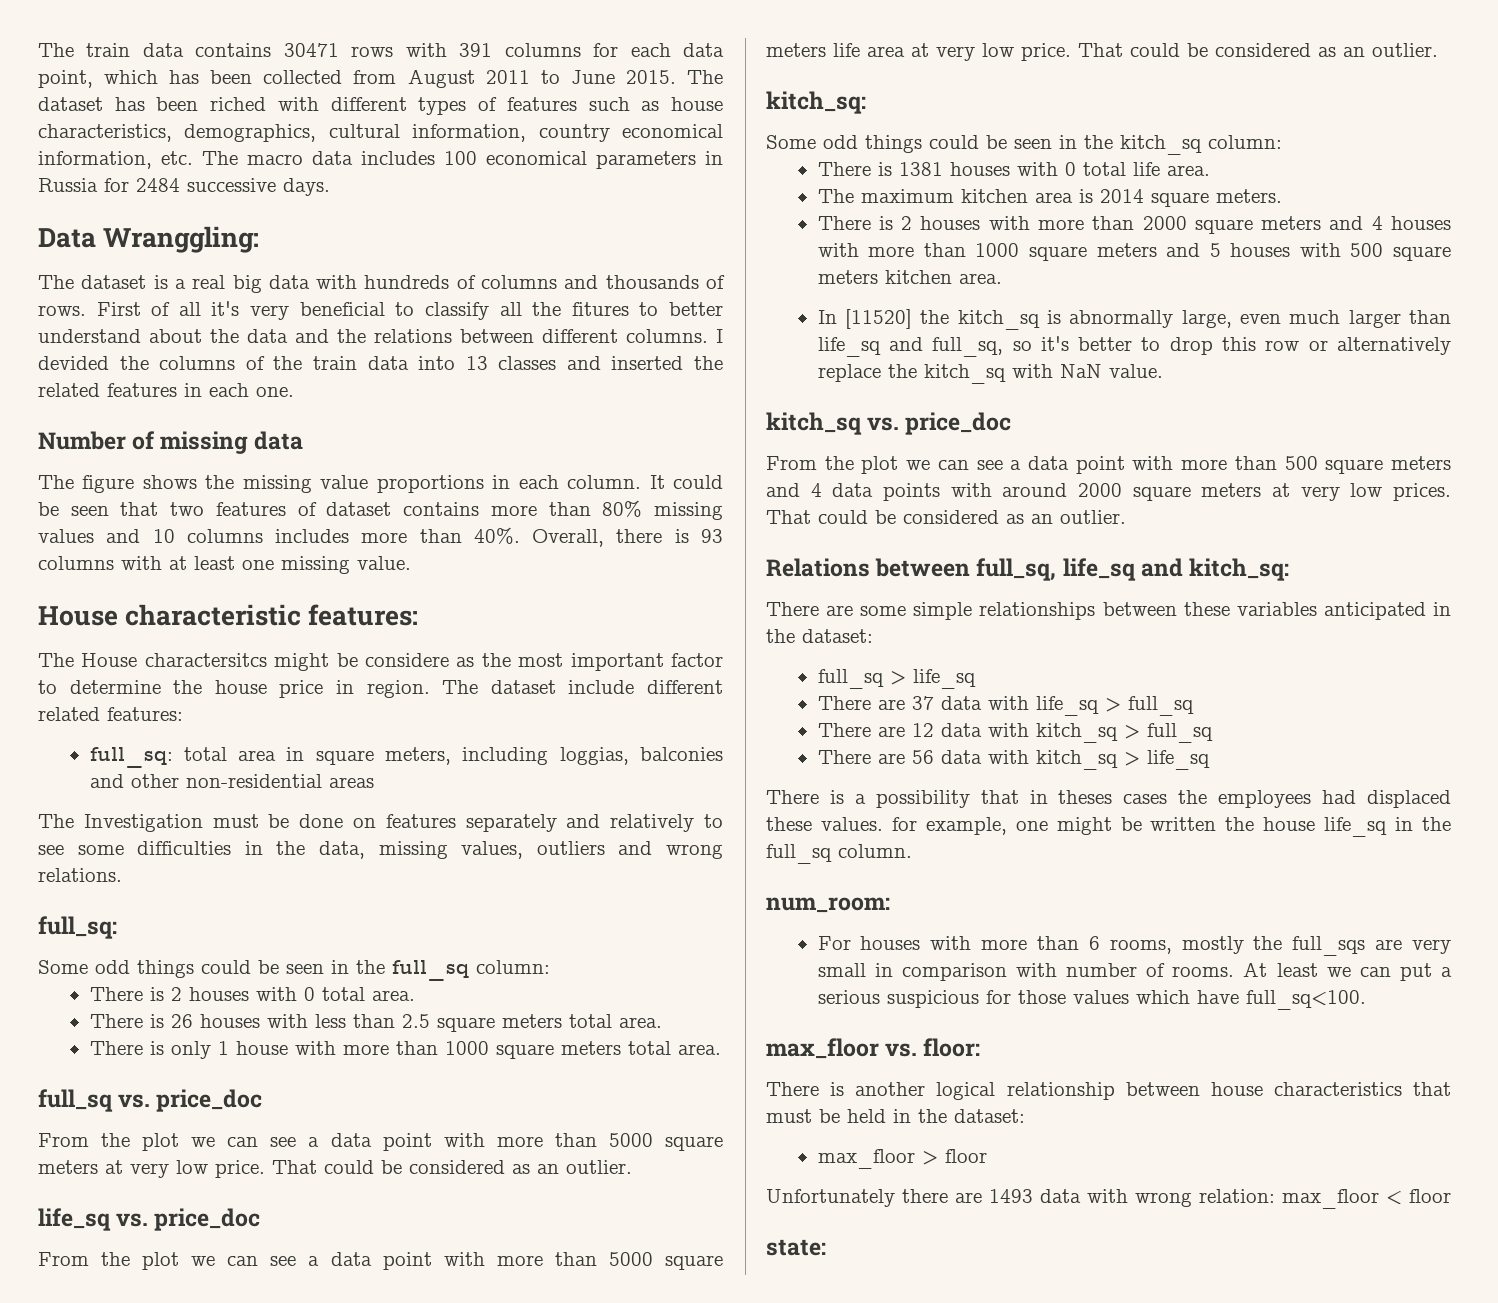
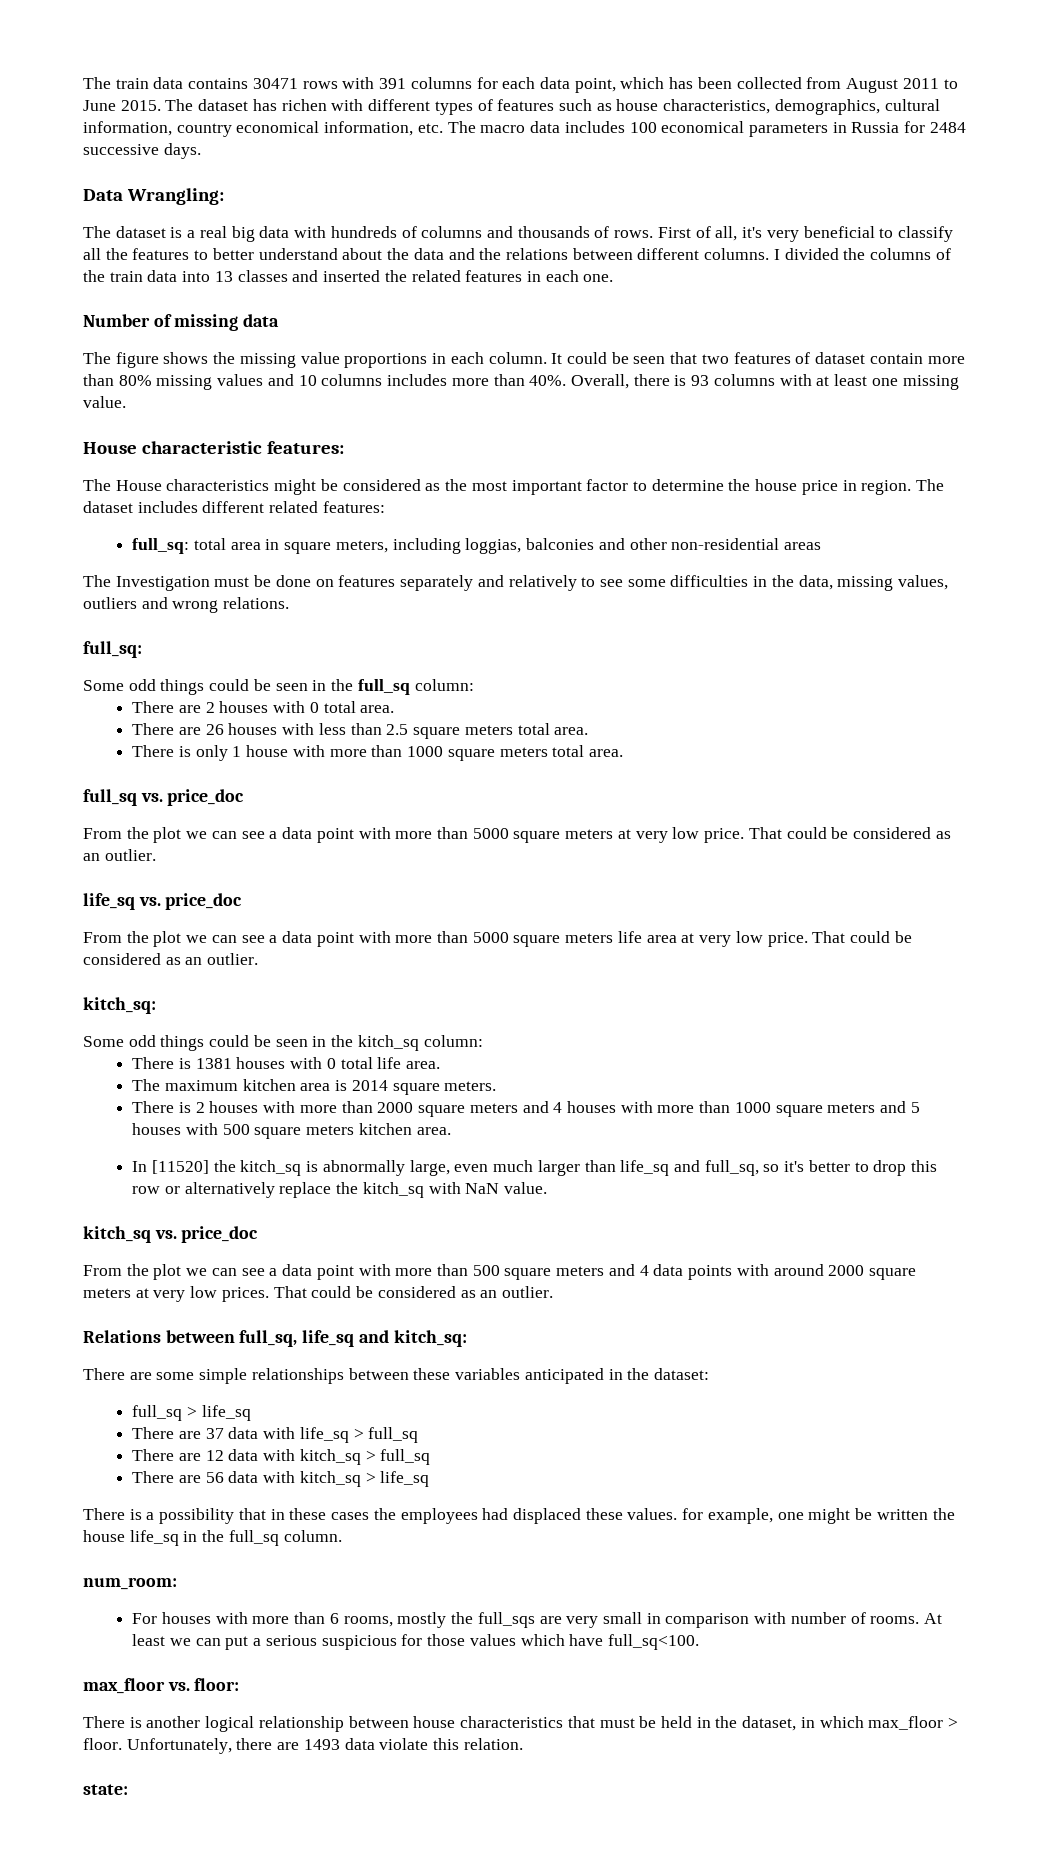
[156,97,267,111] been riched -> [281,99,327,111] richen
[103,226,260,253] Wranggling: -> [126,188,224,205] Wrangling:
[178,302,201,316] all -> [715,226,738,241] all,
[571,302,629,316] fitures -> [132,248,190,260] features
[38,356,109,370] devided -> [784,248,839,260] divided
[403,502,480,516] contains -> [869,353,923,364] contain
[144,653,449,671] charactersitcs might be considere -> [166,479,421,495] characteristics might be considered
[568,680,635,694] include -> [137,501,198,513] includes
[149,987,164,1001] is -> [179,705,202,713] are
[149,1014,164,1028] is -> [179,727,202,735] are
[1058,790,1113,804] theses -> [289,1508,327,1520] these
[954,1109,1025,1123] [817,1149,987,1169] [766,1189,1451,1209] dataset: // max_floor > floor // Unfortunately there are 1493 data with wrong relation: max_floor < floor -> [742,1716,959,1731] [83,1738,523,1754] dataset, in which max_floor > floor. Unfortunately, there are 1493 data violate this relation.

